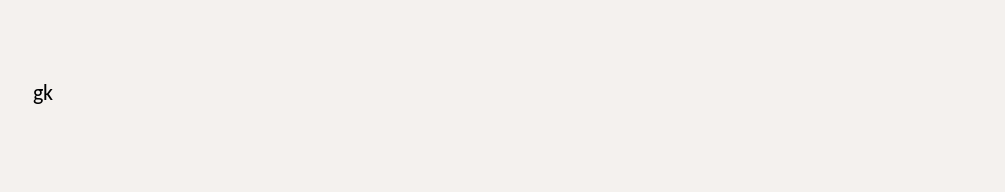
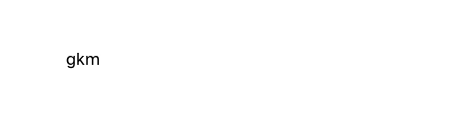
[33,84,53,104] gk -> [65,52,101,69] gkm

